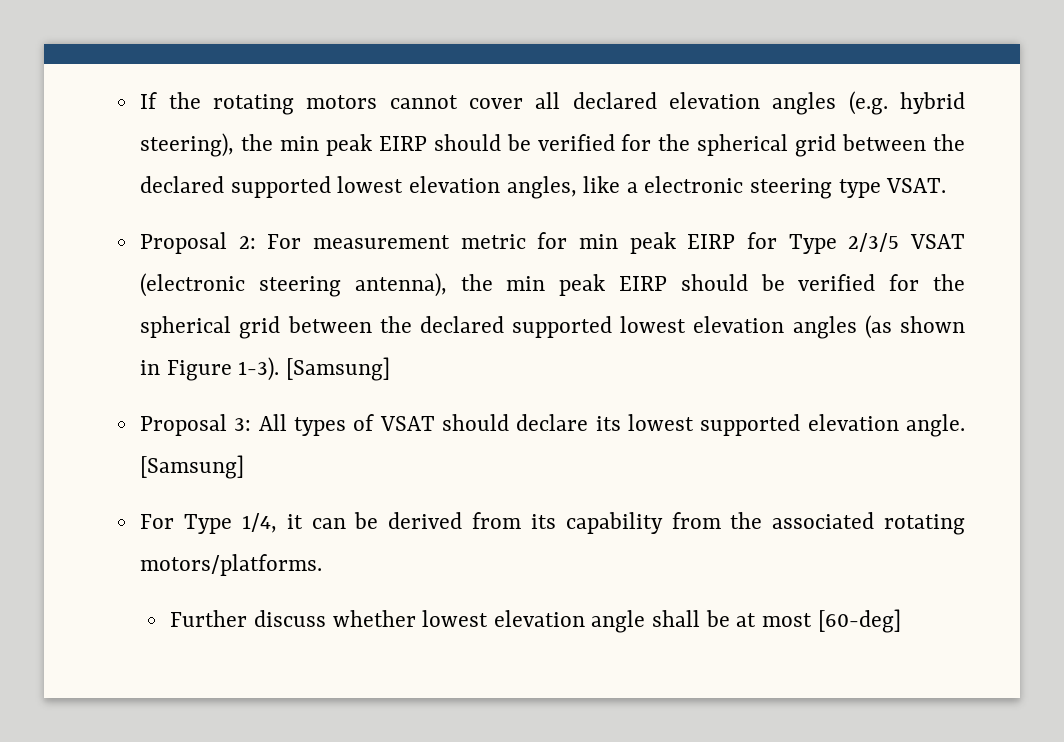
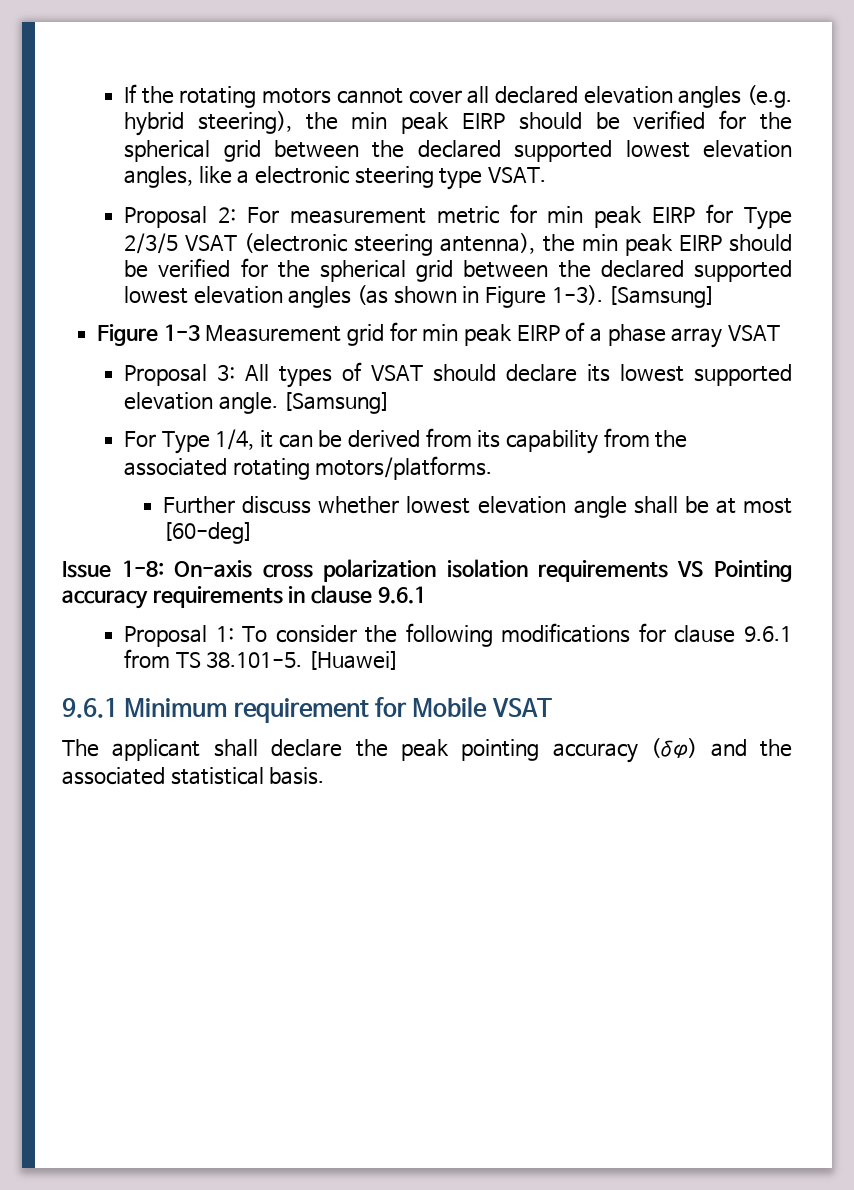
(391, 369) none -> [97,322,781,348] // Figure 1-3 Measurement grid for min peak EIRP of a phase array VSAT
(901, 621) none -> [62,559,792,582] [62,585,426,609] [124,623,792,647] [124,649,400,670] [62,697,552,723] [62,738,793,763] [62,767,325,785] // Issue 1-8: On-axis cross polarization isolation requirements VS Pointing accuracy requirements in clause 9.6.1 // Proposal 1: To consider the following modifications for clause 9.6.1 from TS 38.101-5. [Huawei] // 9.6.1 Minimum requirement for Mobile VSAT // The applicant shall declare the peak pointing accuracy (δφ) and the associated statistical basis.

